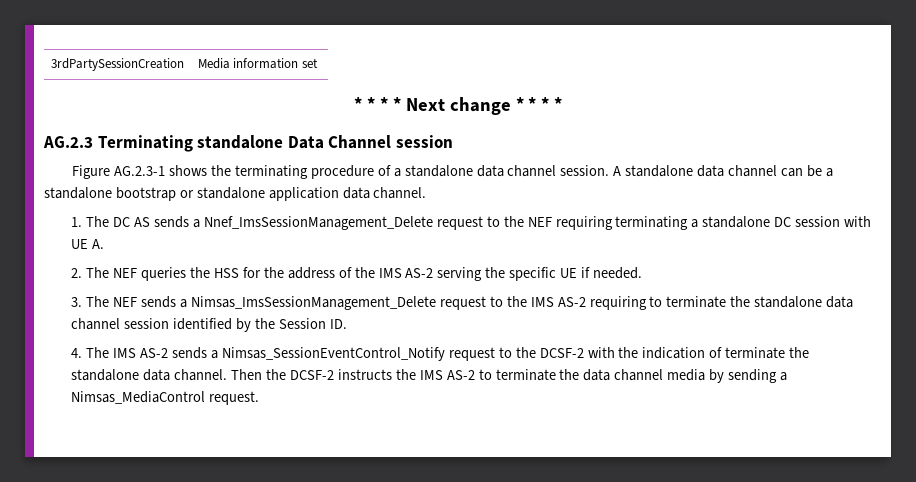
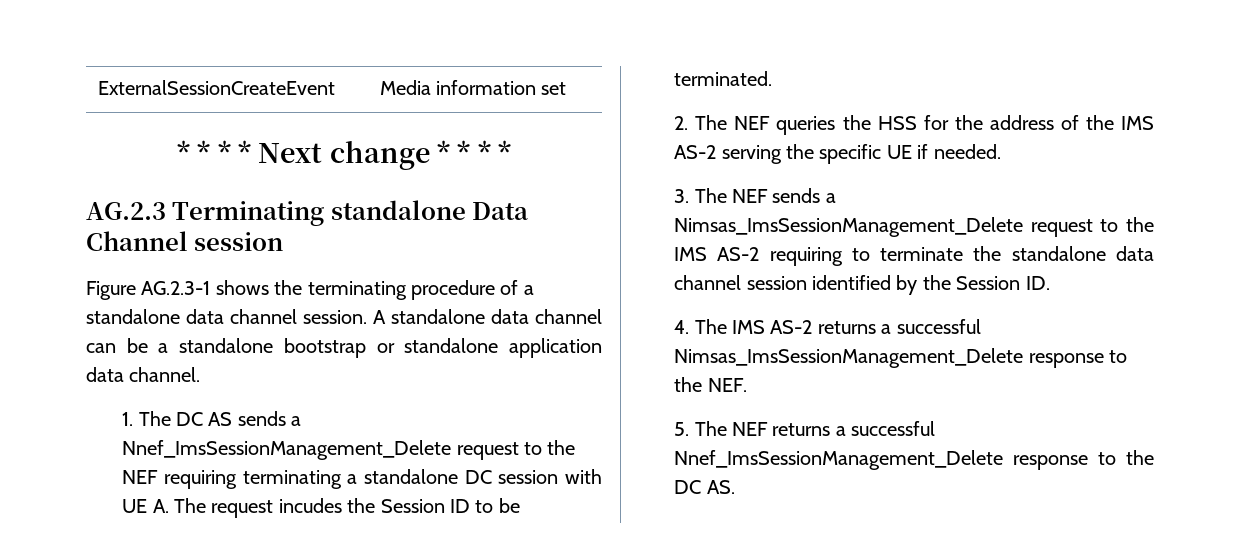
[50,58,184,71] 3rdPartySessionCreation -> [97,80,335,95] ExternalSessionCreateEvent
(105, 244) none -> [174,498,520,518] [674,71,773,86] The request incudes the Session ID to be terminated.
[172,347,810,361] [71,369,787,383] [71,391,260,405] sends a Nimsas_SessionEventControl_Notify request to the DCSF-2 with the indication of terminate the standalone data channel. Then the DCSF-2 instructs the IMS AS-2 to terminate the data channel media by sending a Nimsas_MediaControl request. -> [817,319,981,334] [674,348,1128,368] [674,377,747,392] [674,421,936,436] [674,450,1154,470] [674,480,735,494] returns a successful Nimsas_ImsSessionManagement_Delete response to the NEF. // 5. The NEF returns a successful Nnef_ImsSessionManagement_Delete response to the DC AS.

